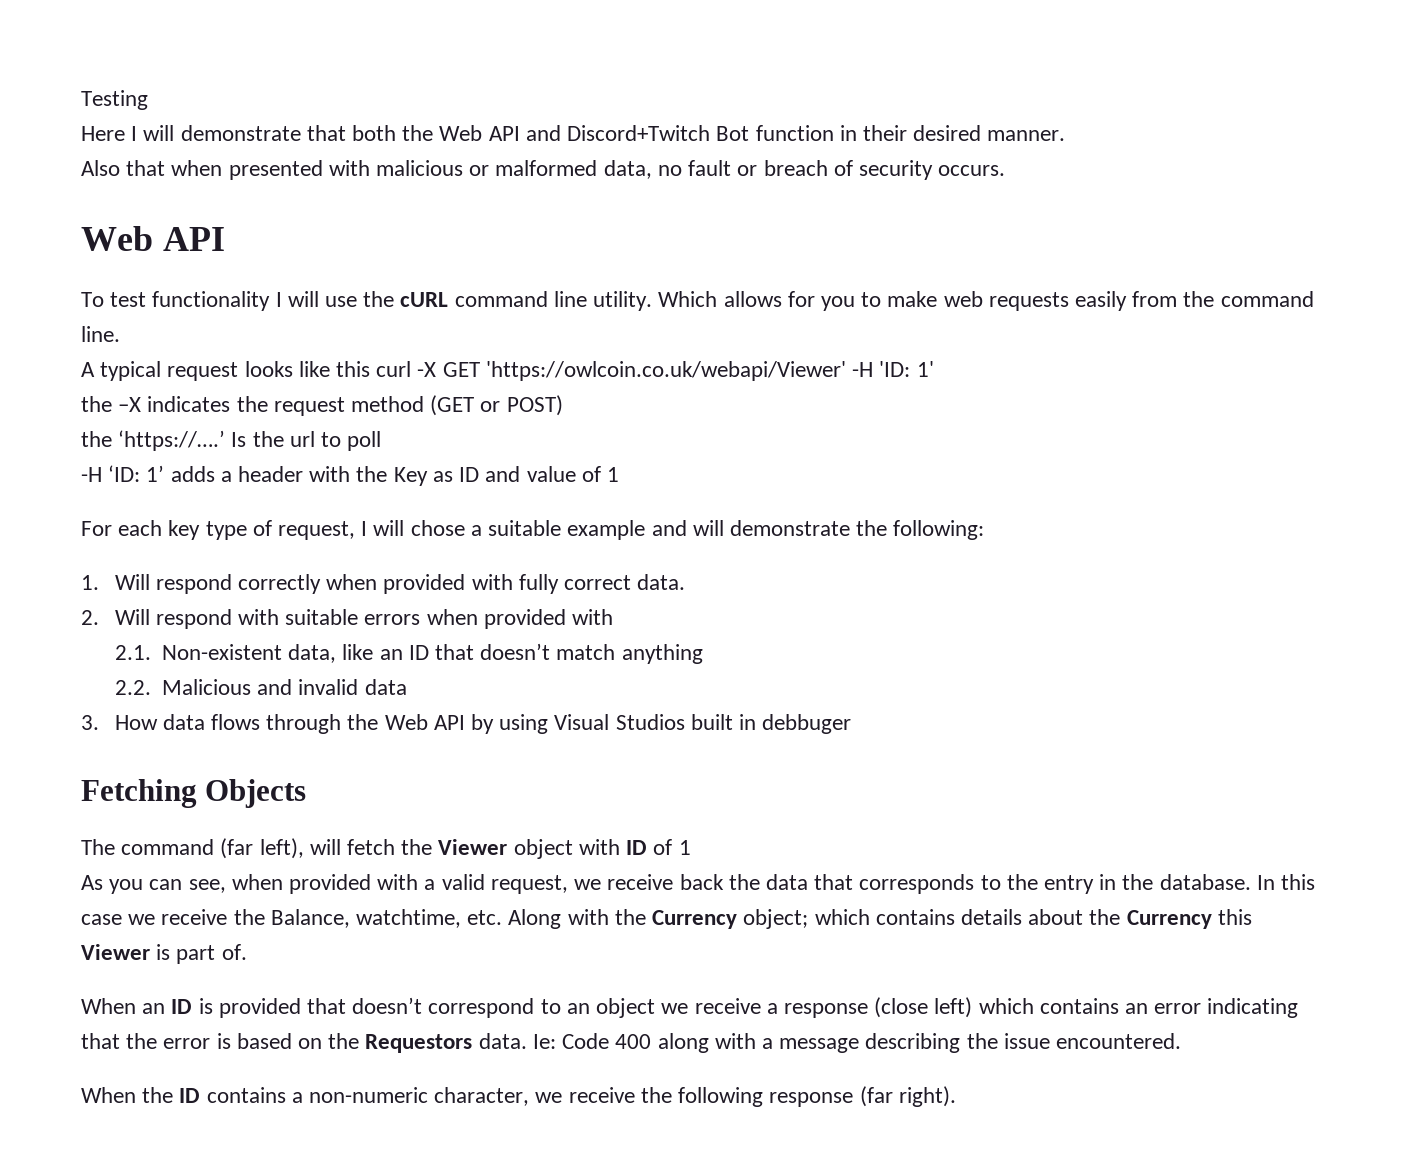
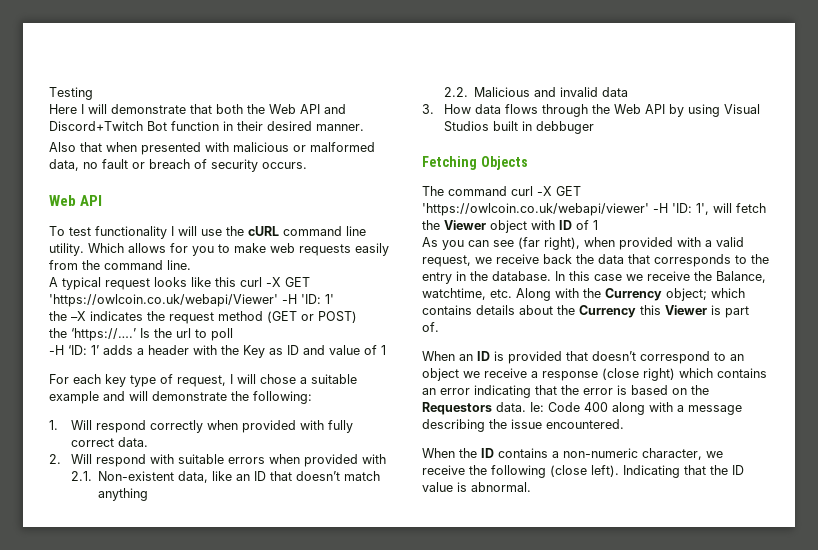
[220,838,304,859] (far left), -> [511,186,581,196] [422,203,709,216] curl -X GET 'https://owlcoin.co.uk/webapi/viewer' -H 'ID: 1',
[188,879,226,893] see, -> [493,237,580,250] see (far right),
[934,997,973,1018] left) -> [643,368,675,381] right)
[769,1086,956,1107] response (far right). -> [550,465,744,478] [422,482,531,492] (close left). Indicating that the ID value is abnormal.

